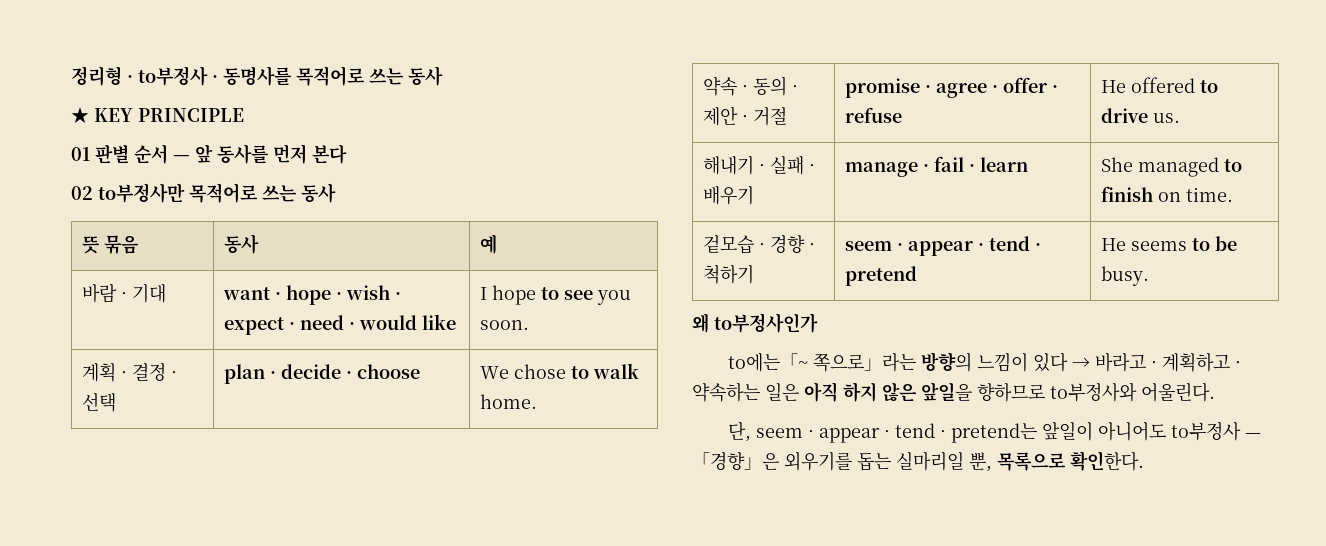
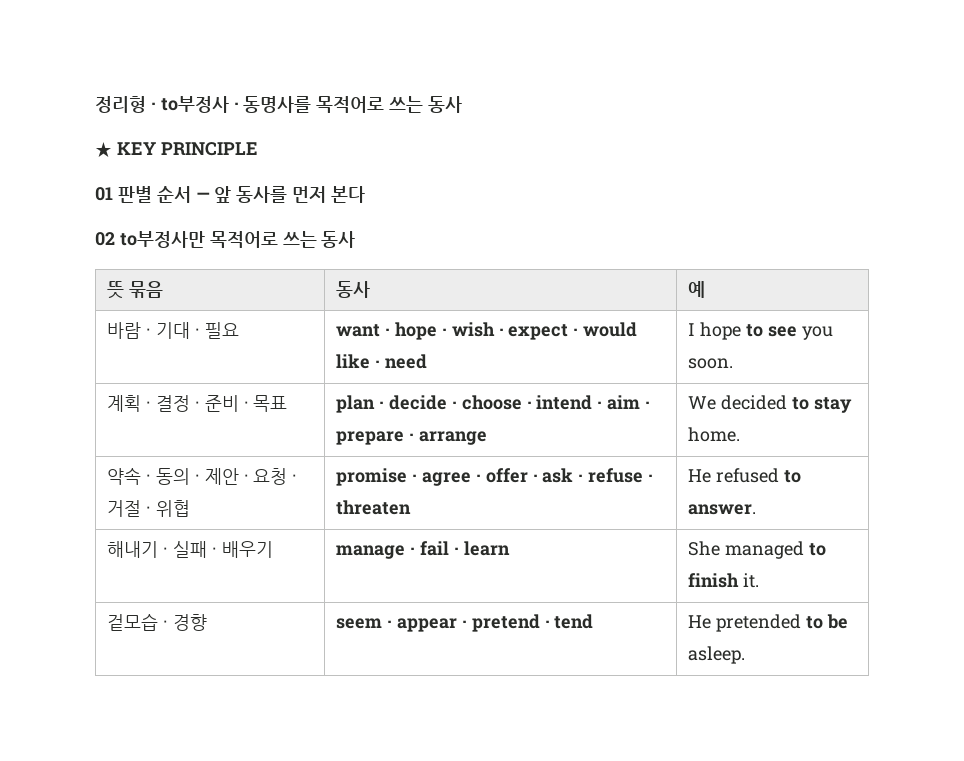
(167, 293) none -> [194,322,239,339] · 필요
[300,315,356,330] need · -> (579, 332) none
(457, 322) none -> [375,354,428,369] · need
[82,393,117,412] 선택 -> [204,395,288,412] 준비 · 목표
[480,363,640,379] | We chose to walk -> [526,395,651,410] [336,431,488,445] [688,395,852,413] · intend · aim · prepare · arrange | We decided to stay
(749, 119) none -> [253,468,298,485] 요청 ·
(788, 116) none -> [146,500,191,517] · 위협
(1059, 89) none -> [542,468,584,483] ask ·
[1101,77,1219,93] [1101,108,1181,123] | He offered to drive us. -> [648,474,654,482] [336,500,412,515] [688,468,802,483] [688,504,757,515] · threaten | He refused to answer.
[1158,187,1234,202] on time. -> [743,573,760,588] it.
[809,243,816,251] [703,264,755,284] [845,236,1042,256] [845,266,918,286] [1101,238,1188,251] · 척하기 | seem · appear · tend · pretend | He seems -> [336,614,594,632] [688,614,802,632] | seem · appear · pretend · tend | He pretended
[1101,266,1150,286] [692,313,818,333] [728,352,1242,372] [692,382,1215,402] [728,422,1262,443] [692,451,1144,472] busy. // 왜 to부정사인가 // to에는「~ 쪽으로」라는 방향의 느낌이 있다 → 바라고 · 계획하고 · 약속하는 일은 아직 하지 않은 앞일을 향하므로 to부정사와 어울린다. // 단, seem · appear · tend · pretend는 앞일이 아니어도 to부정사 —「경향」은 외우기를 돕는 실마리일 뿐, 목록으로 확인한다. -> [688,646,746,664] asleep.

